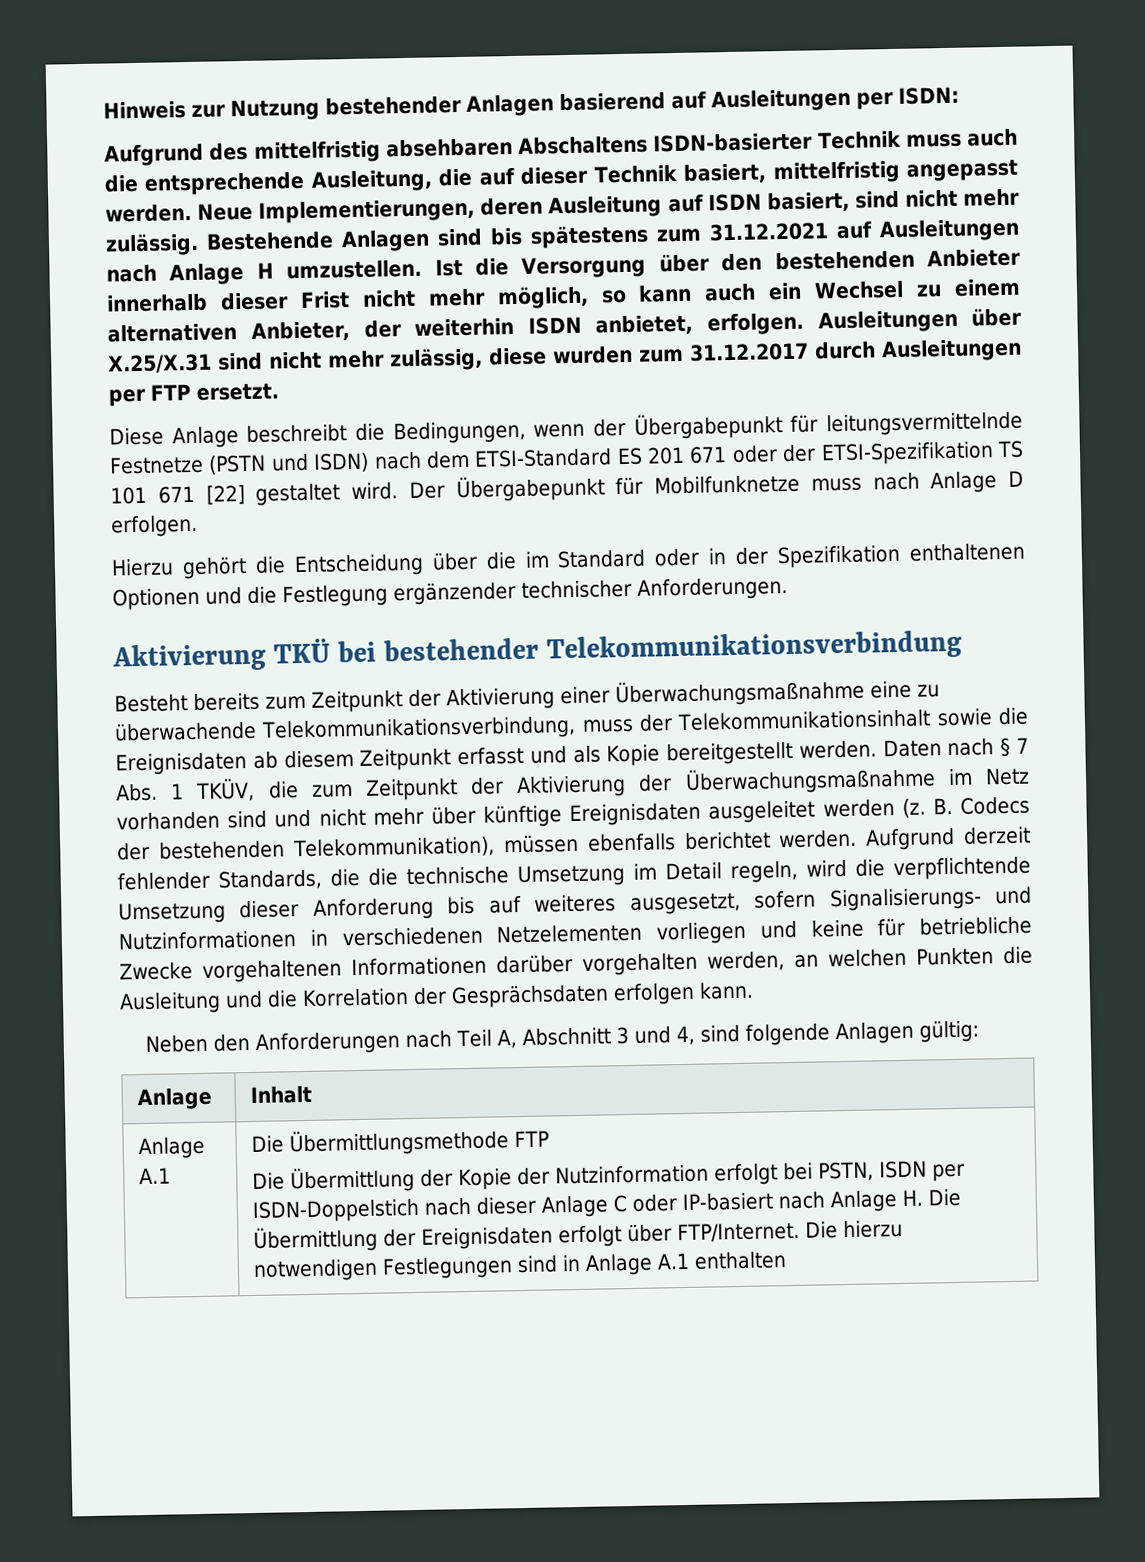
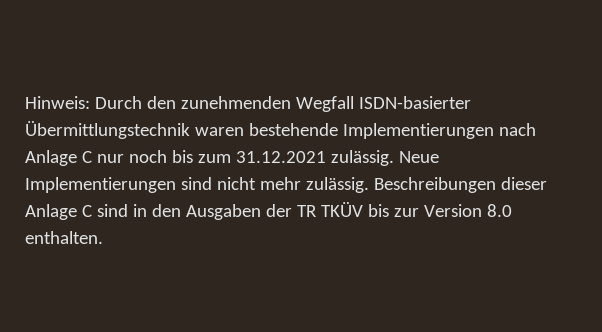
[103,86,960,122] [104,128,1018,167] [104,159,1018,196] [105,188,1021,224] [105,218,1020,257] [106,248,1021,286] [106,278,1022,313] [107,307,1022,343] [108,338,1022,374] [108,383,279,407] [109,411,1023,449] [109,440,1024,475] [110,470,1024,506] [111,514,198,538] [111,542,1025,580] [112,576,788,611] [112,629,962,673] [114,677,940,713] [114,707,1029,743] [115,737,1030,776] [115,765,1030,802] [116,796,1030,831] [117,826,1031,861] [117,856,1031,891] [118,886,1033,925] [118,916,1032,951] [119,946,1033,983] [119,981,754,1015] [145,1020,980,1055] [137,1087,214,1111] [250,1085,313,1105] [138,1136,206,1160] [139,1167,172,1185] [251,1127,550,1157] [252,1160,966,1194] [252,1188,962,1223] [253,1219,904,1253] [253,1251,788,1282] Hinweis zur Nutzung bestehender Anlagen basierend auf Ausleitungen per ISDN: // Aufgrund des mittelfristig absehbaren Abschaltens ISDN-basierter Technik muss auch die entsprechende Ausleitung, die auf dieser Technik basiert, mittelfristig angepasst werden. Neue Implementierungen, deren Ausleitung auf ISDN basiert, sind nicht mehr zulässig. Bestehende Anlagen sind bis spätestens zum 31.12.2021 auf Ausleitungen nach Anlage H umzustellen. Ist die Versorgung über den bestehenden Anbieter innerhalb dieser Frist nicht mehr möglich, so kann auch ein Wechsel zu einem alternativen Anbieter, der weiterhin ISDN anbietet, erfolgen. Ausleitungen über X.25/X.31 sind nicht mehr zulässig, diese wurden zum 31.12.2017 durch Ausleitungen per FTP ersetzt. // Diese Anlage beschreibt die Bedingungen, wenn der Übergabepunkt für leitungsvermittelnde Festnetze (PSTN und ISDN) nach dem ETSI-Standard ES 201 671 oder der ETSI-Spezifikation TS 101 671 [22] gestaltet wird. Der Übergabepunkt für Mobilfunknetze muss nach Anlage D erfolgen. // Hierzu gehört die Entscheidung über die im Standard oder in der Spezifikation enthaltenen Optionen und die Festlegung ergänzender technischer Anforderungen. // Aktivierung TKÜ bei bestehender Telekommunikationsverbindung // Besteht bereits zum Zeitpunkt der Aktivierung einer Überwachungsmaßnahme eine zu überwachende Telekommunikationsverbindung, muss der Telekommunikationsinhalt sowie die Ereignisdaten ab diesem Zeitpunkt erfasst und als Kopie bereitgestellt werden. Daten nach § 7 Abs. 1 TKÜV, die zum Zeitpunkt der Aktivierung der Überwachungsmaßnahme im Netz vorhanden sind und nicht mehr über künftige Ereignisdaten ausgeleitet werden (z. B. Codecs der bestehenden Telekommunikation), müssen ebenfalls berichtet werden. Aufgrund derzeit fehlender Standards, die die technische Umsetzung im Detail regeln, wird die verpflichtende Umsetzung dieser Anforderung bis auf weiteres ausgesetzt, sofern Signalisierungs- und Nutzinformationen in verschiedenen Netzelementen vorliegen und keine für betriebliche Zwecke vorgehaltenen Informationen darüber vorgehalten werden, an welchen Punkten die Ausleitung und die Korrelation der Gesprächsdaten erfolgen kann. // Neben den Anforderungen nach Teil A, Abschnitt 3 und 4, sind folgende Anlagen gültig: // Anlage | Inhalt // Anlage A.1 | Die Übermittlungsmethode FTP // Die Übermittlung der Kopie der Nutzinformation erfolgt bei PSTN, ISDN per ISDN-Doppelstich nach dieser Anlage C oder IP-basiert nach Anlage H. Die Übermittlung der Ereignisdaten erfolgt über FTP/Internet. Die hierzu notwendigen Festlegungen sind in Anlage A.1 enthalten -> [25,96,471,112] [25,121,536,139] [25,150,439,166] [25,177,547,193] [25,202,512,220] [25,231,103,244] Hinweis: Durch den zunehmenden Wegfall ISDN-basierter Übermittlungstechnik waren bestehende Implementierungen nach Anlage C nur noch bis zum 31.12.2021 zulässig. Neue Implementierungen sind nicht mehr zulässig. Beschreibungen dieser Anlage C sind in den Ausgaben der TR TKÜV bis zur Version 8.0 enthalten.

